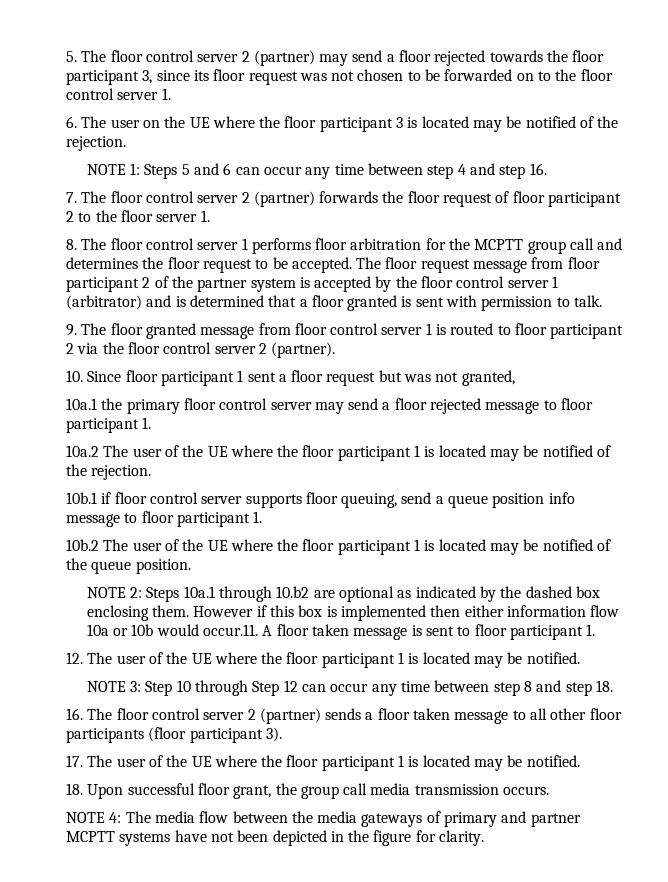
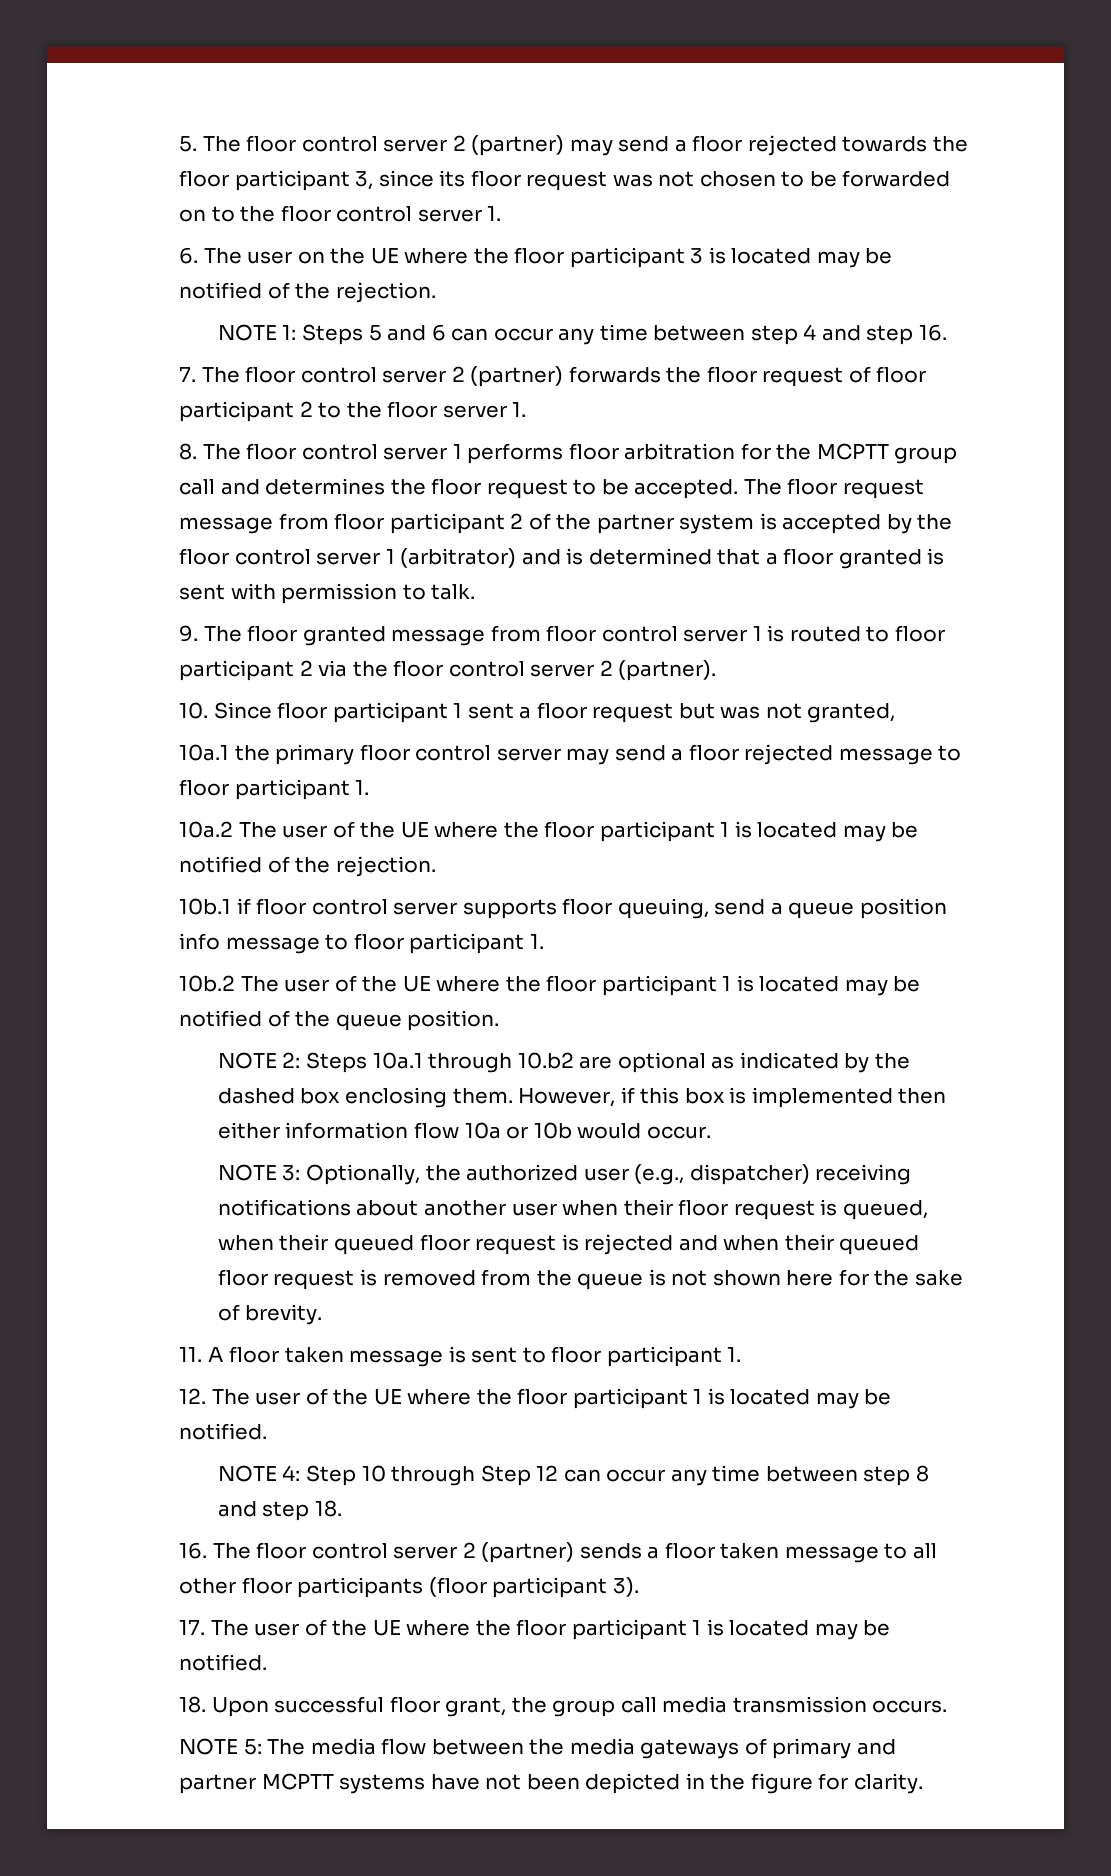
[193,606,254,617] However -> [518,1088,616,1107] However,
[203,624,259,636] occur.11. -> [646,1126,711,1139] [217,1164,912,1185] [217,1199,928,1220] [217,1234,920,1255] [217,1269,963,1290] [217,1304,323,1325] [178,1347,202,1362] occur. // NOTE 3: Optionally, the authorized user (e.g., dispatcher) receiving notifications about another user when their floor request is queued, when their queued floor request is rejected and when their queued floor request is removed from the queue is not shown here for the sake of brevity. // 11.
[130,681,142,692] 3: -> [282,1465,301,1481] 4:
[109,812,122,823] 4: -> [243,1739,262,1755] 5:

